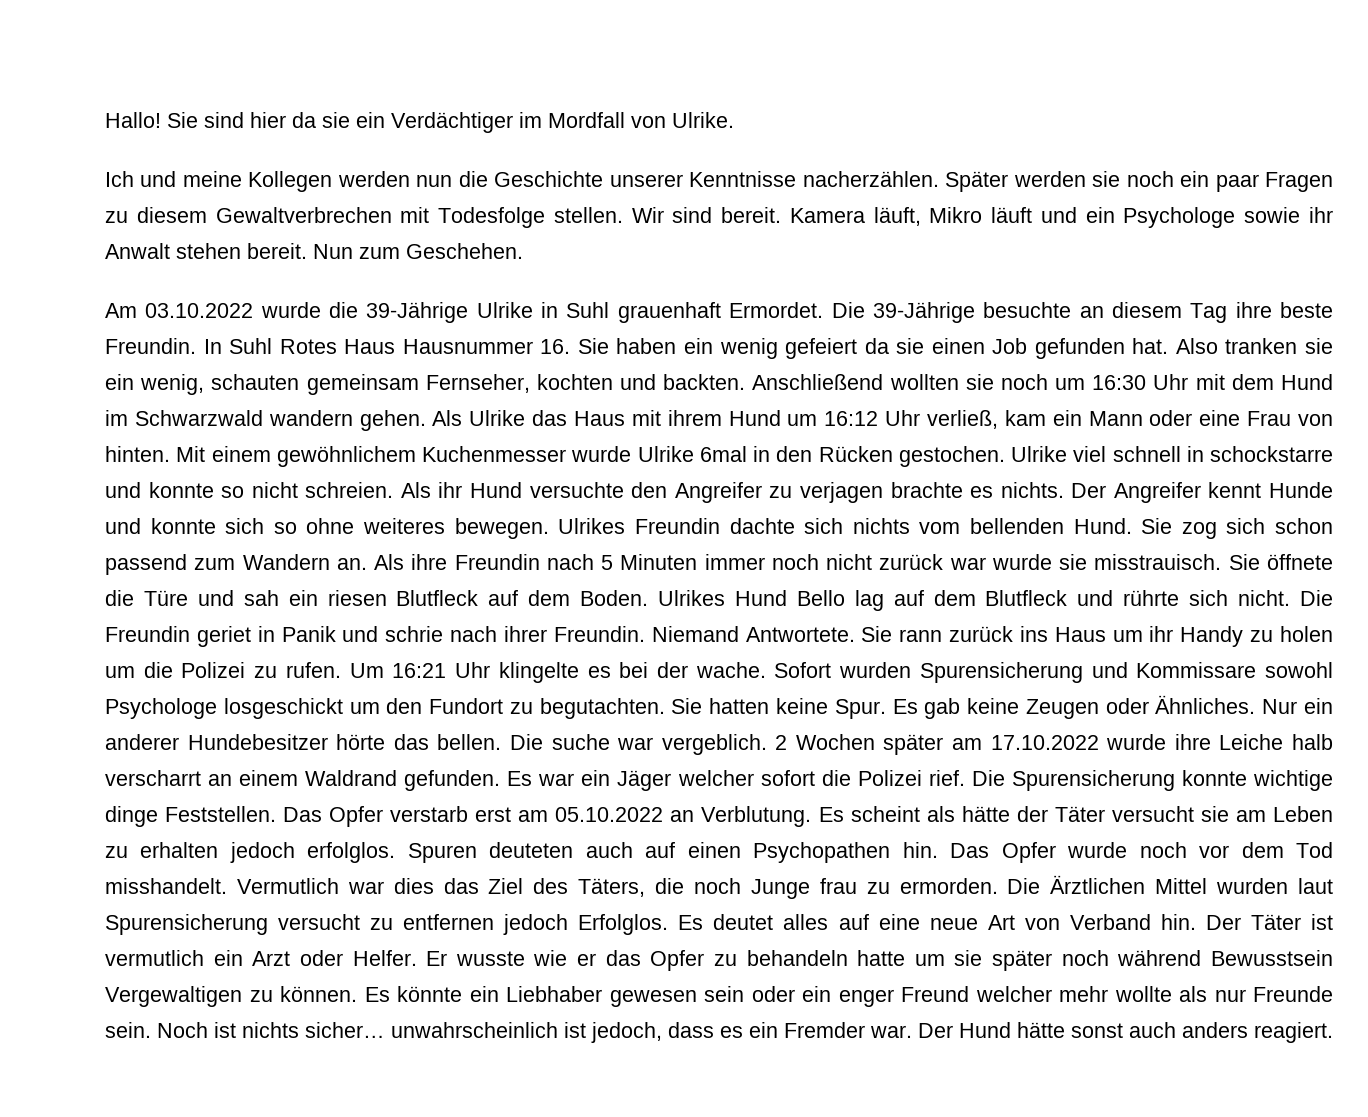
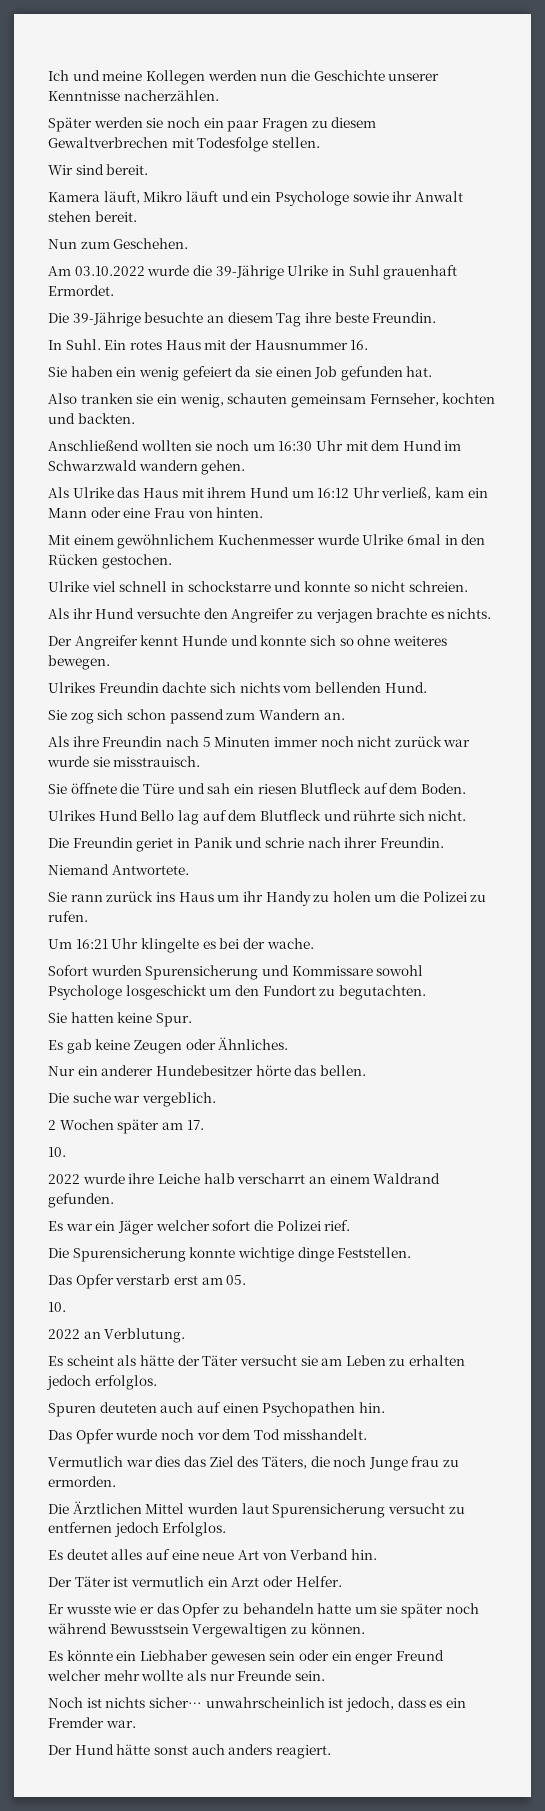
[105,112,734,133] Hallo! Sie sind hier da sie ein Verdächtiger im Mordfall von Ulrike. // -> (48, 75) none
(939, 179) none -> (219, 95) //
(623, 215) none -> (320, 142) //
(782, 215) none -> (149, 169) //
(307, 251) none -> (137, 216) //
(824, 310) none -> (114, 290) //
[203,338,396,354] In Suhl Rotes Haus -> [48,339,252,350] // In Suhl. Ein rotes Haus mit der
(571, 346) none -> (369, 345) //
(1169, 346) none -> (433, 371) //
(746, 382) none -> (135, 418) //
(426, 420) none -> (246, 467) //
(170, 454) none -> (264, 512) //
(1005, 456) none -> (172, 561) //
(394, 490) none -> (468, 586) //
(1064, 490) none -> (492, 613) //
(549, 528) none -> (110, 662) //
(1132, 526) none -> (427, 687) //
(367, 564) none -> (345, 716) //
(1222, 562) none -> (201, 761) //
(649, 598) none -> (467, 788) //
(1291, 598) none -> (467, 815) //
(645, 634) none -> (444, 842) //
(855, 634) none -> (189, 870) //
(341, 670) none -> (88, 916) //
(766, 670) none -> (314, 943) //
(665, 708) none -> (426, 992) //
(886, 709) none -> (192, 1020) //
(1256, 704) none -> (289, 1043) //
(502, 742) none -> (366, 1070) //
(767, 744) none -> (216, 1099) //
[990,735,1099,750] 17.10.2022 -> [186,1120,204,1130] [48,1147,66,1157] [48,1174,80,1184] 17. // 10. // 2022
(501, 780) none -> (114, 1200) //
(965, 778) none -> (351, 1225) //
(277, 814) none -> (412, 1252) //
[555,807,664,822] 05.10.2022 -> [226,1275,247,1285] [48,1302,66,1312] [48,1329,80,1339] 05. // 10. // 2022
(812, 816) none -> (186, 1335) //
(396, 852) none -> (157, 1382) //
(938, 850) none -> (385, 1407) //
(227, 886) none -> (367, 1434) //
(998, 886) none -> (116, 1481) //
(669, 924) none -> (227, 1529) //
(1196, 922) none -> (377, 1554) //
(417, 958) none -> (342, 1581) //
(357, 994) none -> (365, 1628) //
(151, 1030) none -> (325, 1676) //
(912, 1031) none -> (136, 1724) //

